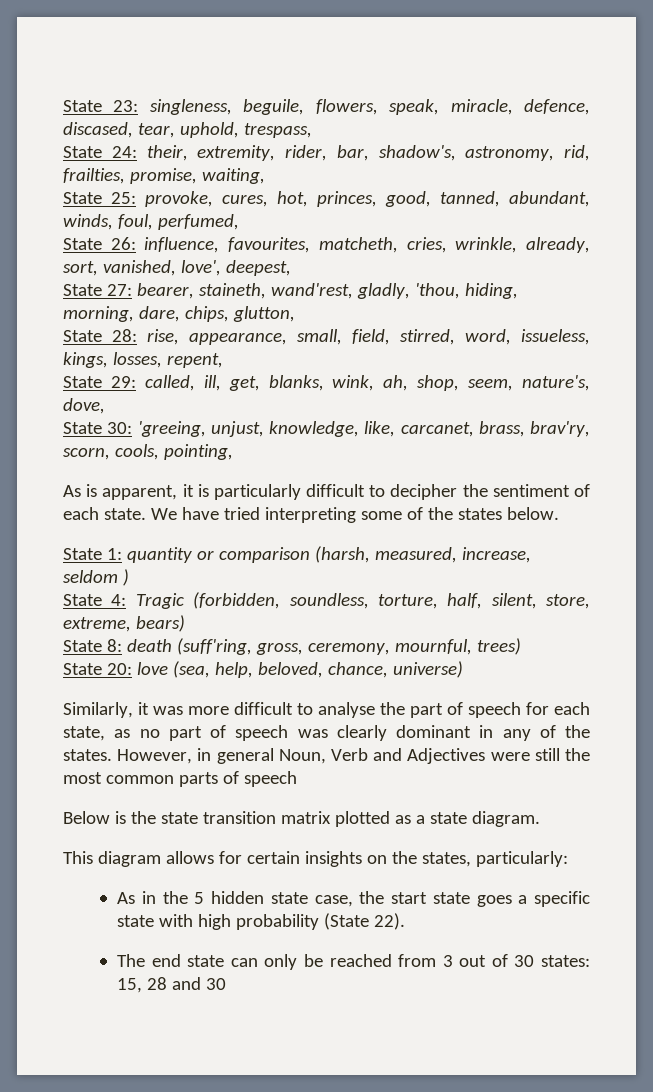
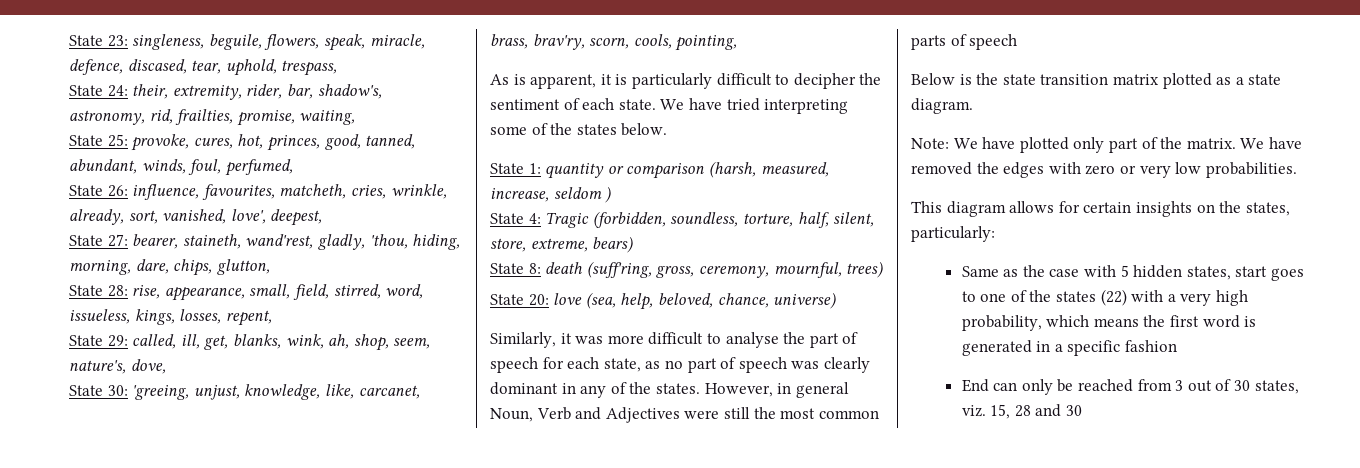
(540, 819) none -> [911,137,1302,153] [911,162,1297,178] // Note: We have plotted only part of the matrix. We have removed the edges with zero or very low probabilities.
[117,891,590,907] [117,913,406,930] [117,954,225,967] As in the 5 hidden state case, the start state goes a specific state with high probability (State 22). // The end state -> [961,265,1304,281] [961,289,1248,306] [961,315,1257,331] [961,340,1177,356] [961,379,989,392] Same as the case with 5 hidden states, start goes to one of the states (22) with a very high probability, which means the first word is generated in a specific fashion // End
[541,955,591,967] states: -> [1254,380,1299,394] [961,405,986,417] states, viz.

